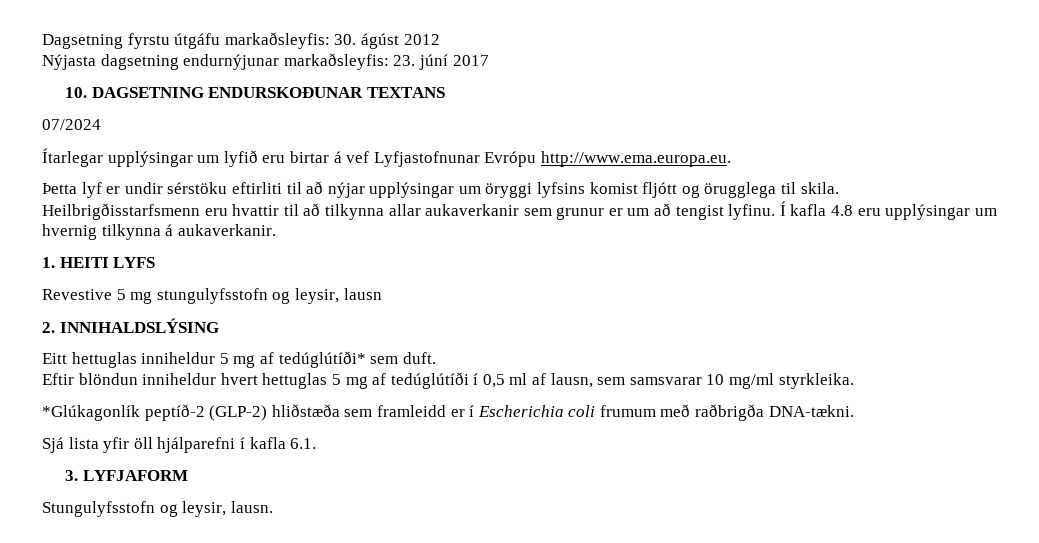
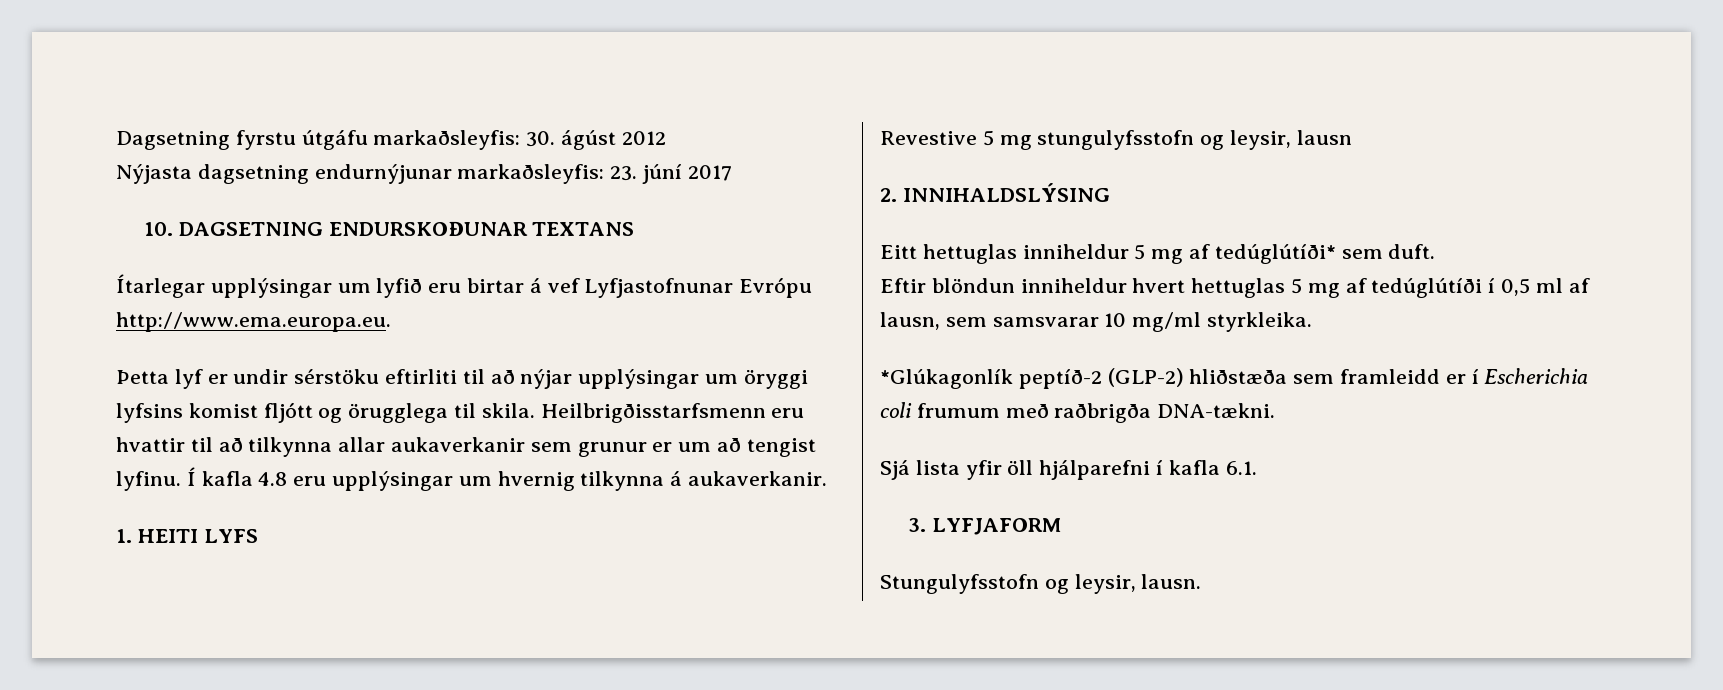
[42,119,101,130] // 07/2024 -> (635, 229) none

